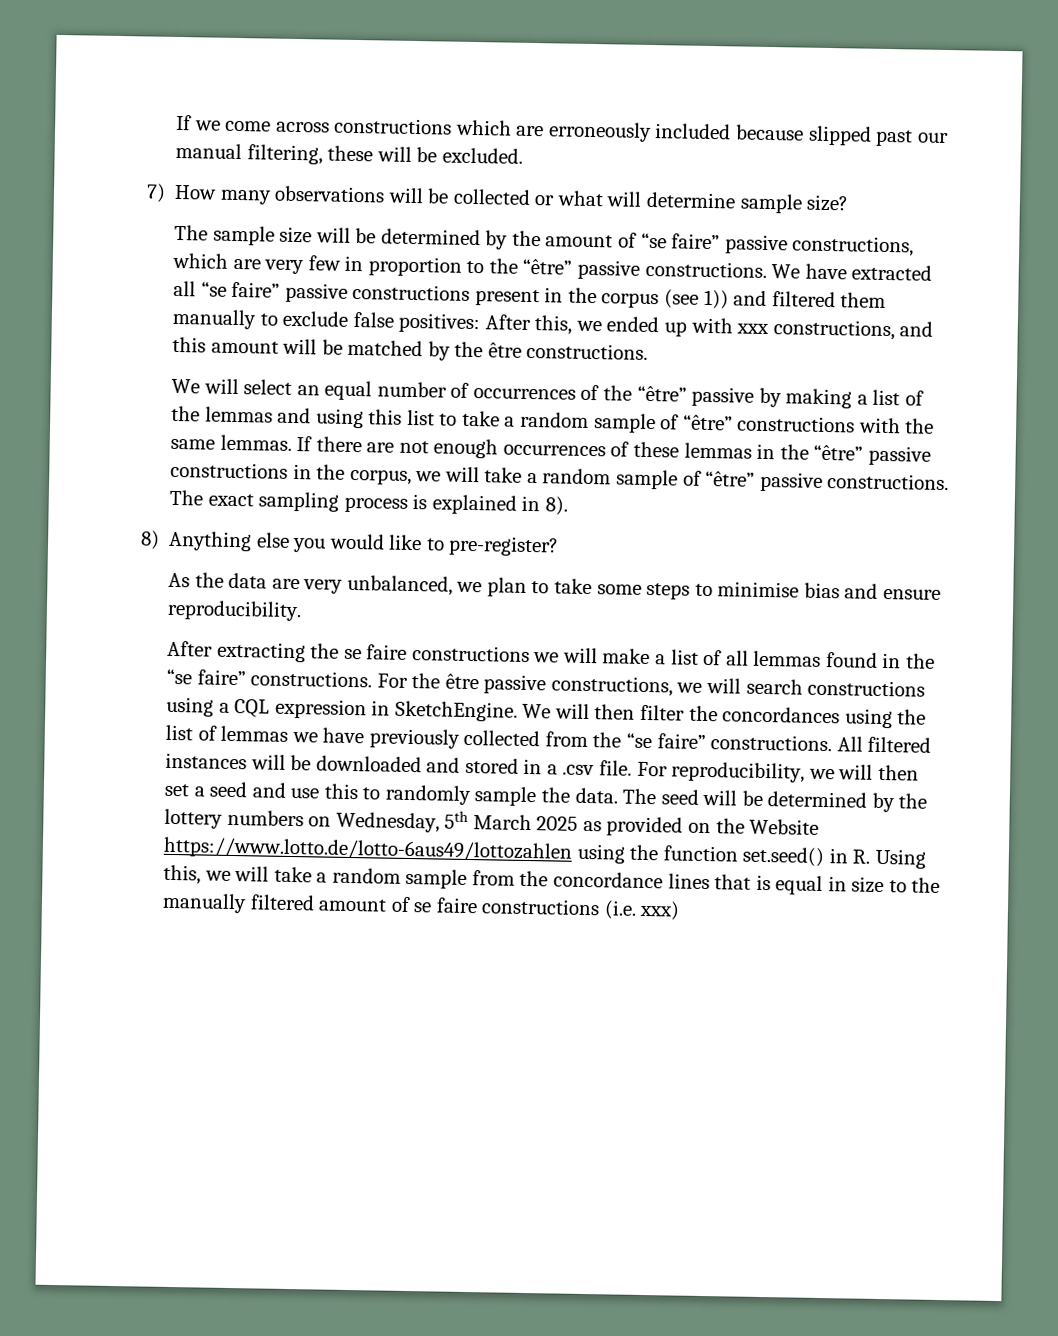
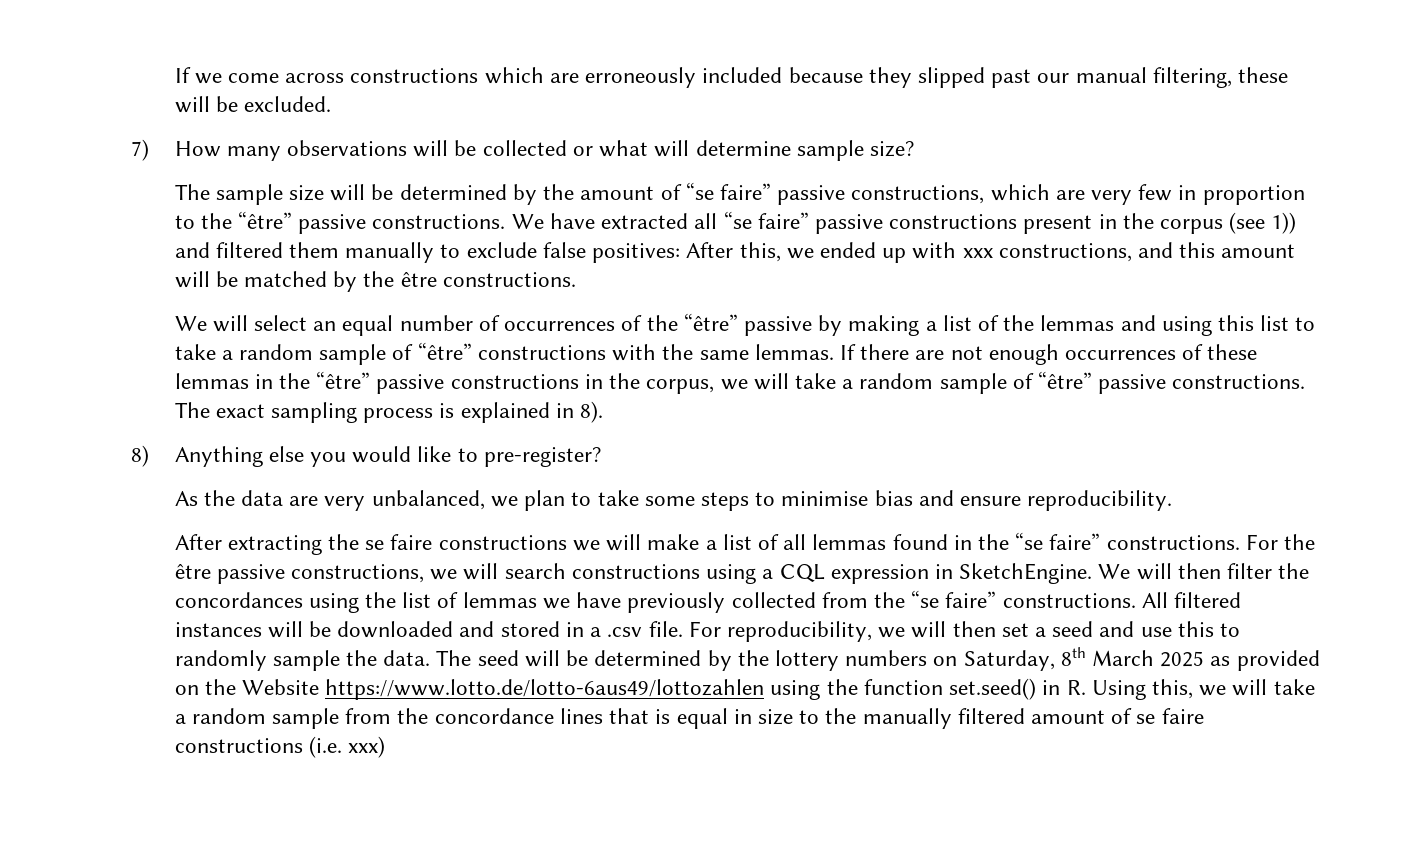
(804, 132) none -> [868,67,912,88] they
[335,810,470,833] Wednesday, 5th -> [963,647,1086,671] Saturday, 8th

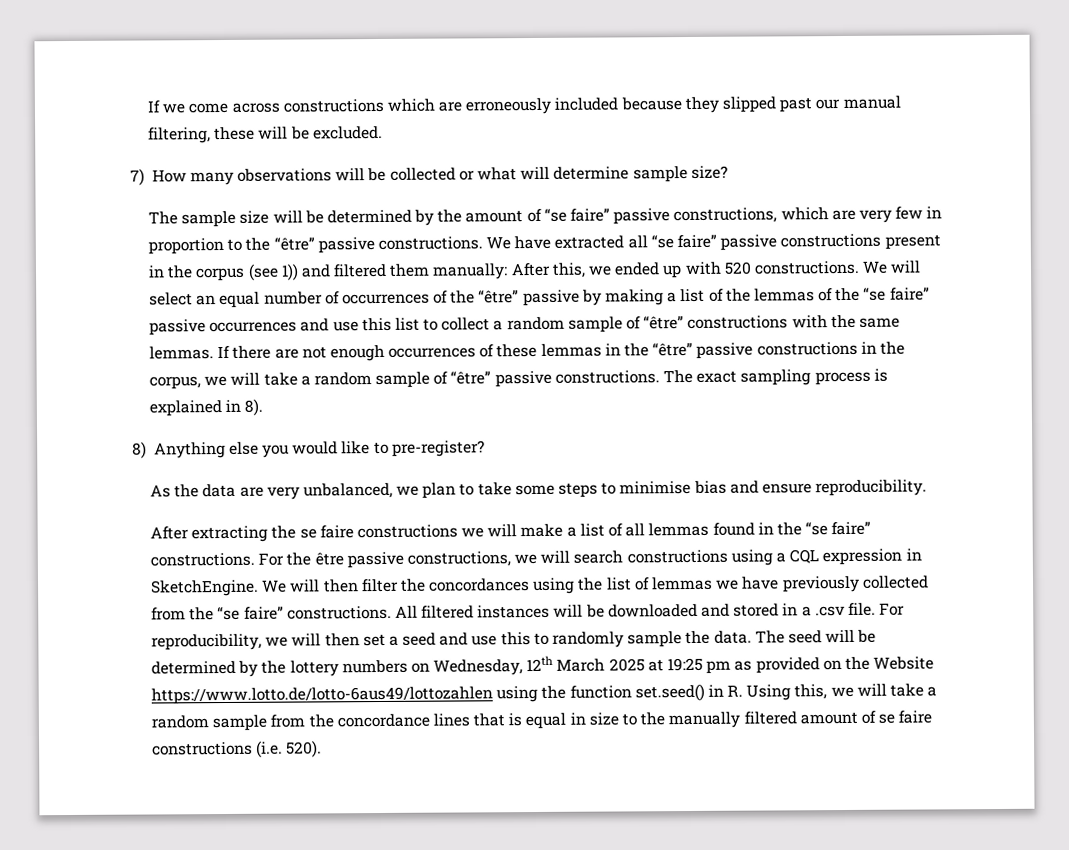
[345,242,681,263] manually to exclude false positives: -> [432,263,509,280] manually:
[962,242,1296,262] [174,271,576,292] xxx constructions, and this amount will be matched by the être constructions. // -> [723,260,860,275] 520 constructions.
[1120,315,1212,336] and using -> [818,287,930,302] [148,318,359,336] of the “se faire” passive occurrences and use
[174,344,216,360] take -> [441,317,491,331] collect
[963,647,1205,671] Saturday, 8th March 2025 -> [433,655,732,676] Wednesday, 12th March 2025 at 19:25 pm
[348,736,386,758] xxx) -> [286,740,323,758] 520).

